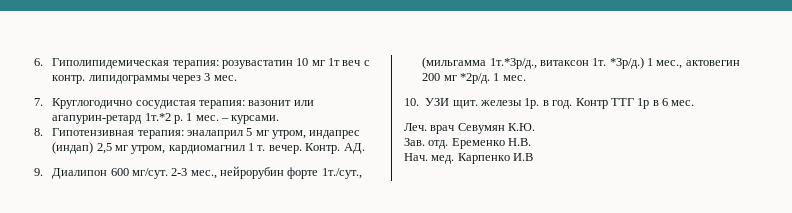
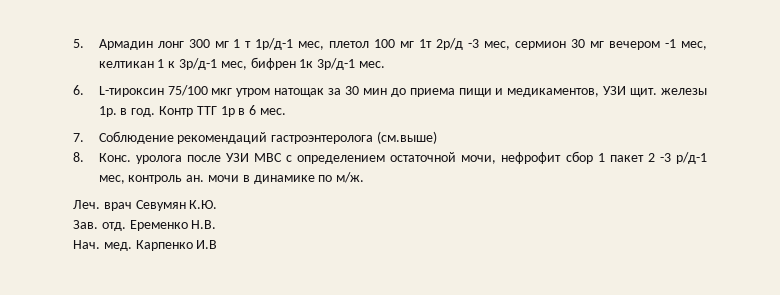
[34,58,370,69] [52,73,237,84] [34,98,314,109] [52,113,280,124] [34,128,361,139] [52,142,365,154] [34,166,362,179] [422,57,740,69] [422,73,526,84] [404,98,419,106] 6. Гиполипидемическая терапия: розувастатин 10 мг 1т веч с контр. липидограммы через 3 мес. // 7. Круглогодично сосудистая терапия: вазонит или агапурин-ретард 1т.*2 р. 1 мес. – курсами. // 8. Гипотензивная терапия: эналаприл 5 мг утром, индапрес (индап) 2,5 мг утром, кардиомагнил 1 т. вечер. Контр. АД. // 9. Диалипон 600 мг/сут. 2-3 мес., нейрорубин форте 1т./сут., (мильгамма 1т.*3р/д., витаксон 1т. *3р/д.) 1 мес., актовегин 200 мг *2р/д. 1 мес. // 10. -> [73,38,707,50] [98,57,385,70] [73,85,600,97] 5. Армадин лонг 300 мг 1 т 1р/д-1 мес, плетол 100 мг 1т 2р/д -3 мес, сермион 30 мг вечером -1 мес, келтикан 1 к 3р/д-1 мес, бифрен 1к 3р/д-1 мес. // 6. L-тироксин 75/100 мкг утром натощак за 30 мин до приема пищи и медикаментов,
(695, 103) none -> [73,131,437,144] [73,151,707,164] [98,172,365,184] // 7. Соблюдение рекомендаций гастроэнтеролога (см.выше) // 8. Конс. уролога после УЗИ МВС с определением остаточной мочи, нефрофит сбор 1 пакет 2 -3 р/д-1 мес, контроль ан. мочи в динамике по м/ж.

